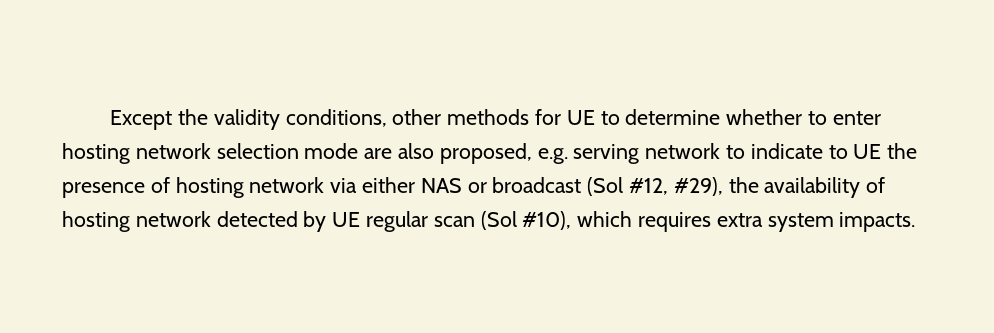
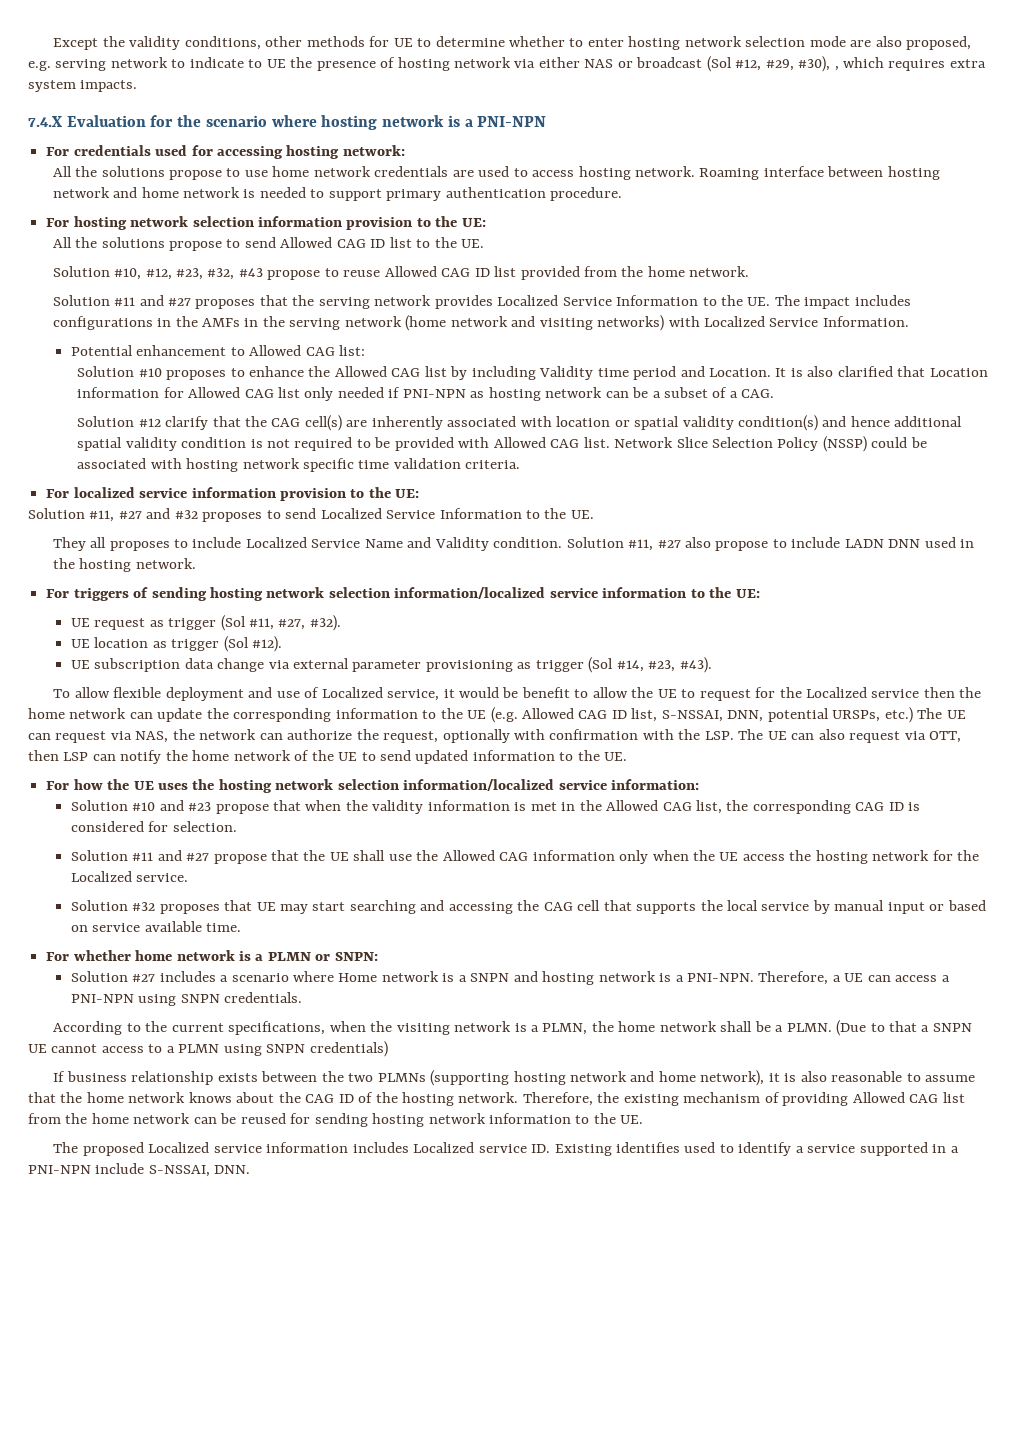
[673,177,886,198] [62,211,572,232] #29), the availability of hosting network detected by UE regular scan (Sol #10), -> [765,56,839,72] #29, #30), ,
(916, 222) none -> [28,115,547,130] [46,145,405,159] [52,166,940,180] [52,187,623,201] [46,216,486,230] [52,237,485,251] [52,266,750,280] [52,295,911,309] [52,315,909,331] [70,345,366,356] [77,366,988,380] [77,387,775,401] [77,415,963,431] [77,436,927,452] [77,458,521,472] [46,487,420,501] [28,508,594,522] [52,537,975,551] [52,558,196,572] [46,587,760,601] [70,615,341,631] [70,636,283,652] [70,657,712,673] [53,687,982,701] [28,707,966,723] [28,729,962,743] [28,750,628,764] [46,779,700,793] [70,800,921,814] [70,821,237,832] [70,850,980,864] [70,871,189,882] [70,900,986,914] [70,921,242,932] [46,950,378,961] [70,971,950,985] [70,992,303,1006] [53,1020,972,1036] [28,1041,388,1057] [53,1070,976,1086] [28,1092,965,1106] [28,1113,644,1127] [53,1142,959,1156] [28,1163,251,1177] // 7.4.X Evaluation for the scenario where hosting network is a PNI-NPN // For credentials used for accessing hosting network: // All the solutions propose to use home network credentials are used to access hosting network. Roaming interface between hosting network and home network is needed to support primary authentication procedure. // For hosting network selection information provision to the UE: // All the solutions propose to send Allowed CAG ID list to the UE. // Solution #10, #12, #23, #32, #43 propose to reuse Allowed CAG ID list provided from the home network. // Solution #11 and #27 proposes that the serving network provides Localized Service Information to the UE. The impact includes configurations in the AMFs in the serving network (home network and visiting networks) with Localized Service Information. // Potential enhancement to Allowed CAG list: // Solution #10 proposes to enhance the Allowed CAG list by including Validity time period and Location. It is also clarified that Location information for Allowed CAG list only needed if PNI-NPN as hosting network can be a subset of a CAG. // Solution #12 clarify that the CAG cell(s) are inherently associated with location or spatial validity condition(s) and hence additional spatial validity condition is not required to be provided with Allowed CAG list. Network Slice Selection Policy (NSSP) could be associated with hosting network specific time validation criteria. // For localized service information provision to the UE: // Solution #11, #27 and #32 proposes to send Localized Service Information to the UE. // They all proposes to include Localized Service Name and Validity condition. Solution #11, #27 also propose to include LADN DNN used in the hosting network. // For triggers of sending hosting network selection information/localized service information to the UE: // UE request as trigger (Sol #11, #27, #32). // UE location as trigger (Sol #12). // UE subscription data change via external parameter provisioning as trigger (Sol #14, #23, #43). // To allow flexible deployment and use of Localized service, it would be benefit to allow the UE to request for the Localized service then the home network can update the corresponding information to the UE (e.g. Allowed CAG ID list, S-NSSAI, DNN, potential URSPs, etc.) The UE can request via NAS, the network can authorize the request, optionally with confirmation with the LSP. The UE can also request via OTT, then LSP can notify the home network of the UE to send updated information to the UE. // For how the UE uses the hosting network selection information/localized service information: // Solution #10 and #23 propose that when the validity information is met in the Allowed CAG list, the corresponding CAG ID is considered for selection. // Solution #11 and #27 propose that the UE shall use the Allowed CAG information only when the UE access the hosting network for the Localized service. // Solution #32 proposes that UE may start searching and accessing the CAG cell that supports the local service by manual input or based on service available time. // For whether home network is a PLMN or SNPN: // Solution #27 includes a scenario where Home network is a SNPN and hosting network is a PNI-NPN. Therefore, a UE can access a PNI-NPN using SNPN credentials. // According to the current specifications, when the visiting network is a PLMN, the home network shall be a PLMN. (Due to that a SNPN UE cannot access to a PLMN using SNPN credentials) // If business relationship exists between the two PLMNs (supporting hosting network and home network), it is also reasonable to assume that the home network knows about the CAG ID of the hosting network. Therefore, the existing mechanism of providing Allowed CAG list from the home network can be reused for sending hosting network information to the UE. // The proposed Localized service information includes Localized service ID. Existing identifies used to identify a service supported in a PNI-NPN include S-NSSAI, DNN.

